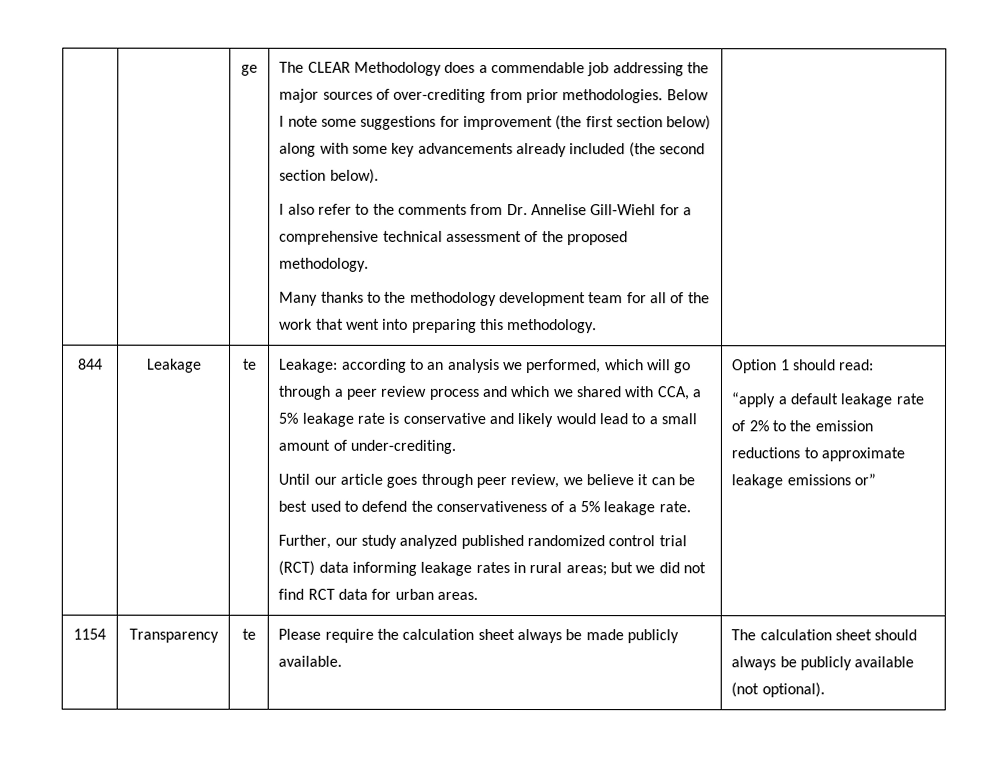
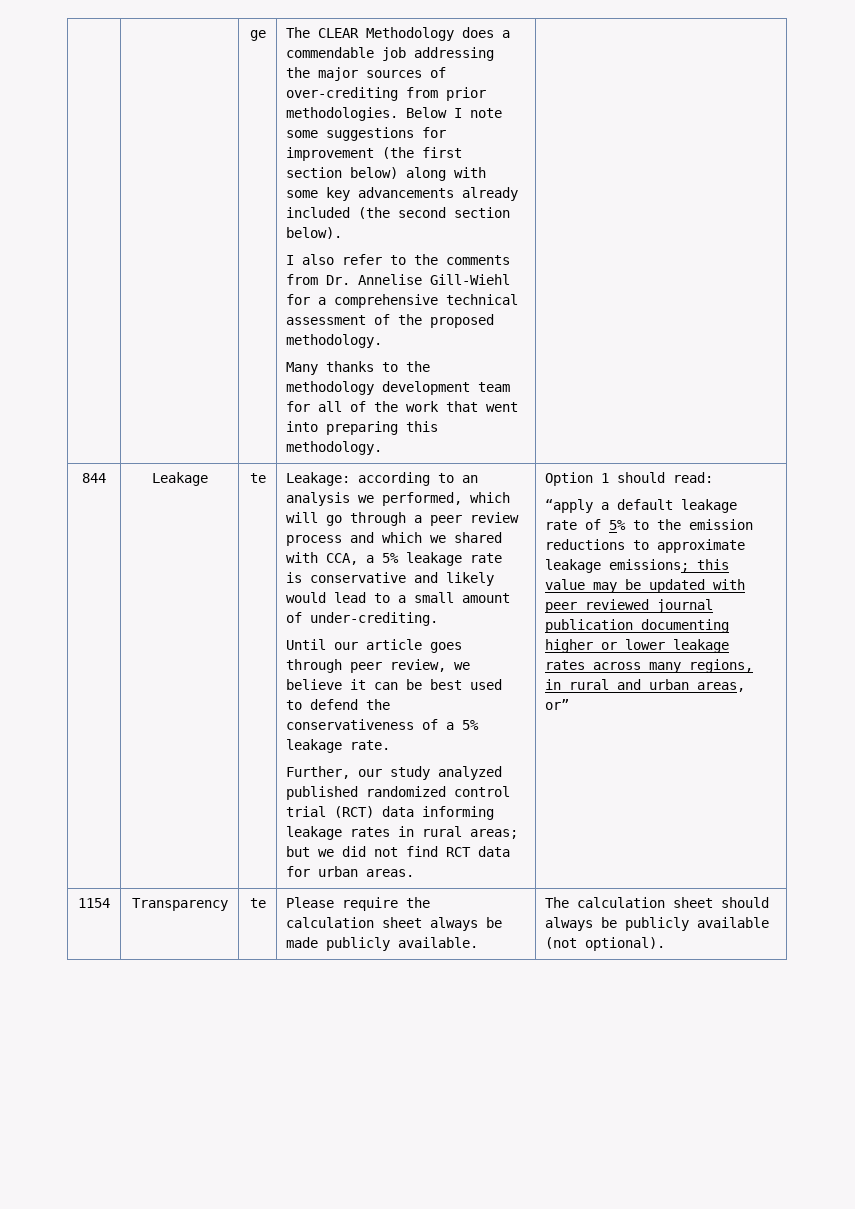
[748,420,769,432] 2% -> [609,520,627,530] 5%
[786,474,851,486] emissions -> [609,559,730,572] [545,579,746,593] [545,599,714,613] [545,619,730,633] [545,639,730,653] [545,659,754,673] [545,679,746,692] emissions; this value may be updated with peer reviewed journal publication documenting higher or lower leakage rates across many regions, in rural and urban areas,

